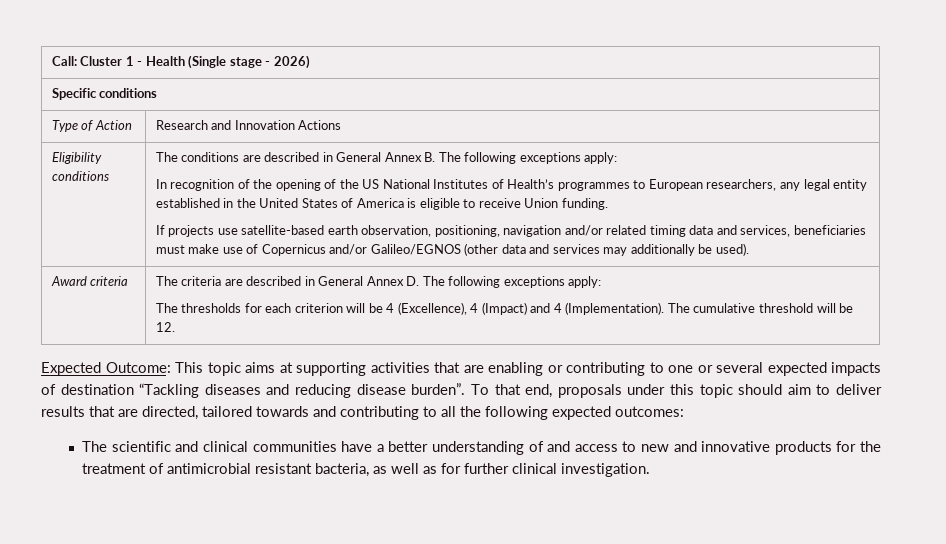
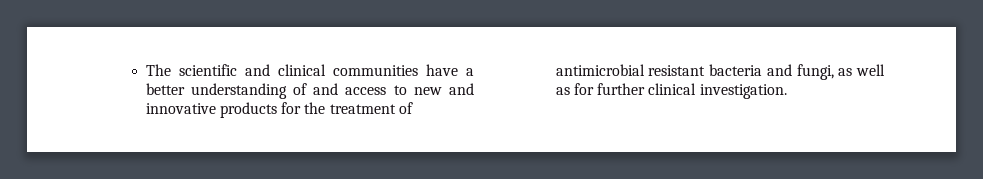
[51,55,310,69] [51,88,158,100] [51,120,132,132] [155,120,342,130] [51,152,102,164] [51,171,109,181] [155,152,618,164] [155,179,868,191] [155,198,608,210] [155,225,866,237] [155,243,749,256] [50,276,129,286] [155,276,602,288] [155,302,854,315] [155,322,175,332] [41,362,881,376] [41,383,882,398] [41,406,684,420] Call: Cluster 1 - Health (Single stage - 2026) // Specific conditions // Type of Action | Research and Innovation Actions // Eligibility conditions | The conditions are described in General Annex B. The following exceptions apply: // In recognition of the opening of the US National Institutes of Health’s programmes to European researchers, any legal entity established in the United States of America is eligible to receive Union funding. // If projects use satellite-based earth observation, positioning, navigation and/or related timing data and services, beneficiaries must make use of Copernicus and/or Galileo/EGNOS (other data and services may additionally be used). // Award criteria | The criteria are described in General Annex D. The following exceptions apply: // The thresholds for each criterion will be 4 (Excellence), 4 (Impact) and 4 (Implementation). The cumulative threshold will be 12. // Expected Outcome: This topic aims at supporting activities that are enabling or contributing to one or several expected impacts of destination “Tackling diseases and reducing disease burden”. To that end, proposals under this topic should aim to deliver results that are directed, tailored towards and contributing to all the following expected outcomes: // -> (145, 70) none
[315,463,370,477] bacteria, -> [709,64,834,80] bacteria and fungi,

